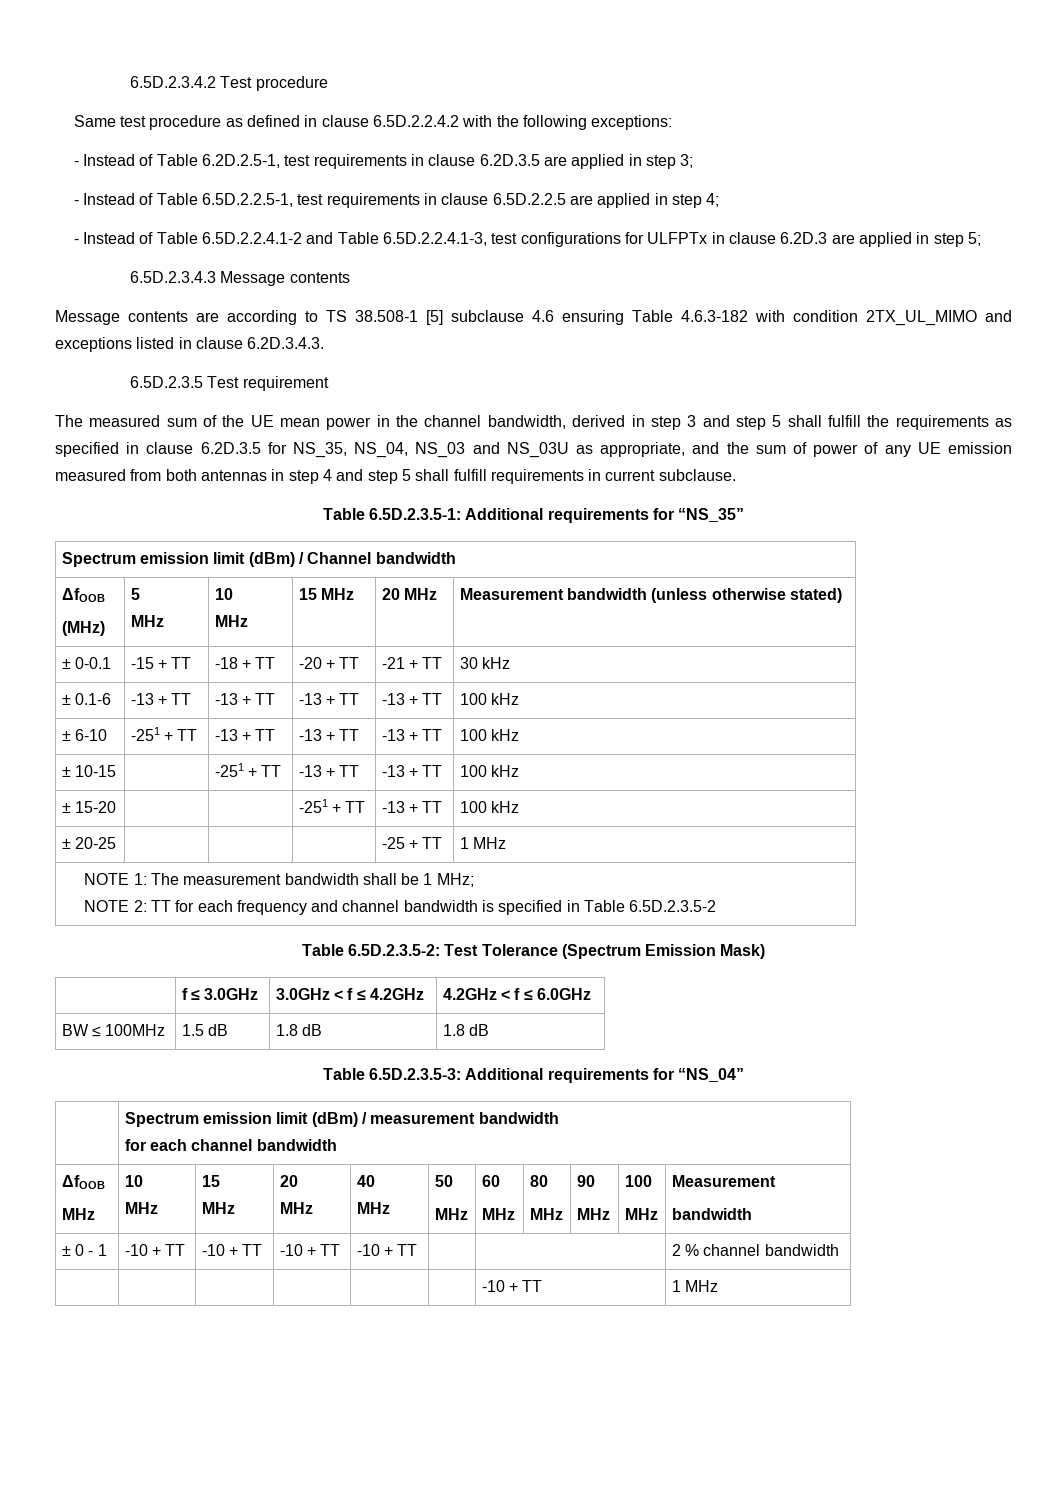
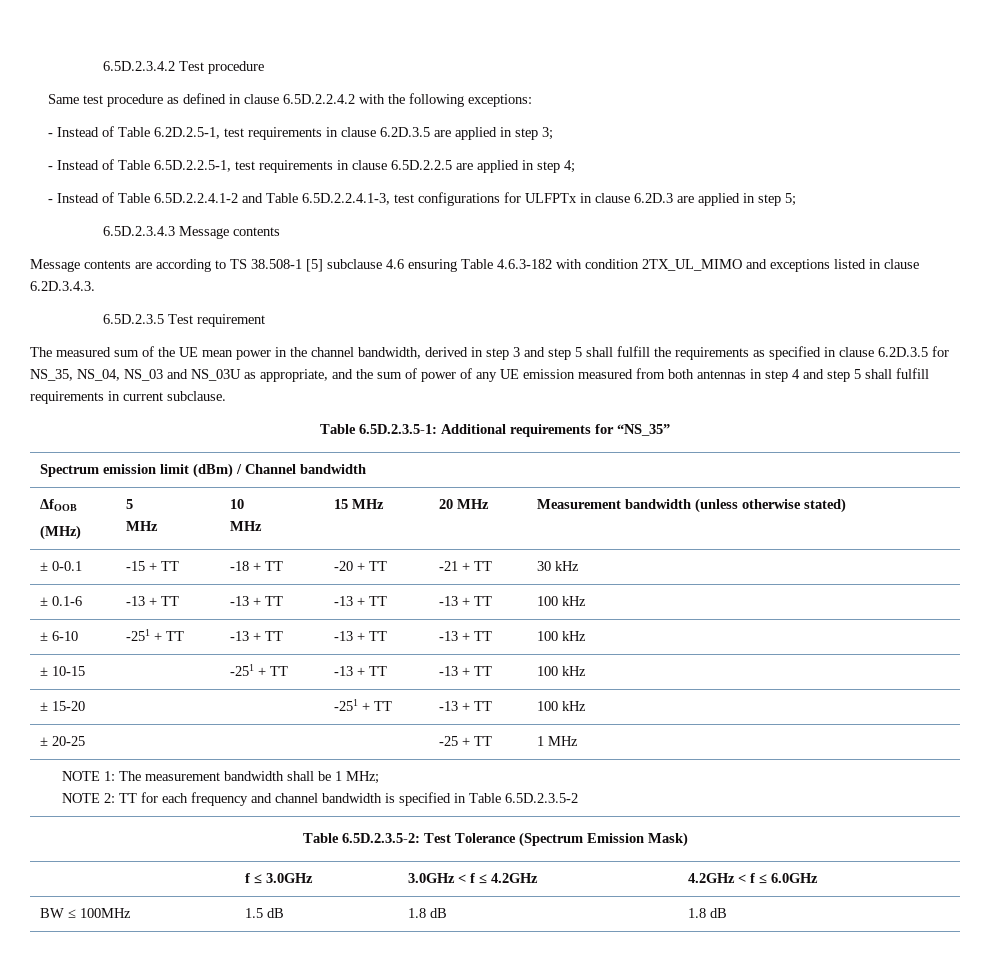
[322,1068,745,1083] [124,1112,559,1127] [124,1139,337,1151] [61,1175,105,1189] [61,1208,95,1220] [124,1175,143,1187] [124,1202,158,1214] [201,1175,220,1187] [201,1202,235,1214] [279,1175,298,1187] [279,1202,313,1214] [356,1175,375,1187] [356,1202,390,1214] [434,1175,453,1187] [434,1208,468,1220] [481,1175,500,1187] [481,1208,515,1220] [529,1175,548,1187] [529,1208,563,1220] [576,1175,595,1187] [576,1208,610,1220] [624,1175,652,1187] [624,1208,658,1220] [671,1175,776,1187] [671,1208,752,1220] [61,1244,107,1256] [124,1244,186,1256] [201,1244,263,1256] [279,1244,341,1256] [356,1244,418,1256] [671,1244,839,1256] [481,1280,543,1292] [671,1280,719,1292] // Table 6.5D.2.3.5-3: Additional requirements for “NS_04” // | Spectrum emission limit (dBm) / measurement bandwidth // for each channel bandwidth // ΔfOOB // MHz | 10 // MHz | 15 // MHz | 20 // MHz | 40 // MHz | 50 // MHz | 60 // MHz | 80 // MHz | 90 // MHz | 100 // MHz | Measurement // bandwidth // ± 0 - 1 | -10 + TT | -10 + TT | -10 + TT | -10 + TT | | | 2 % channel bandwidth // | | | | | | -10 + TT | 1 MHz -> (727, 913) none

